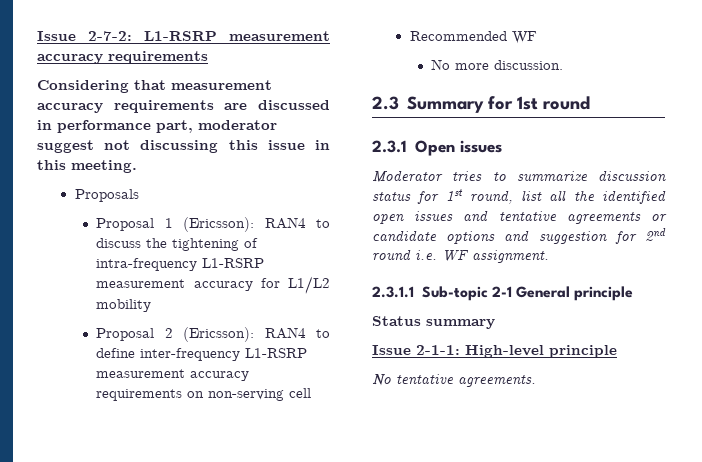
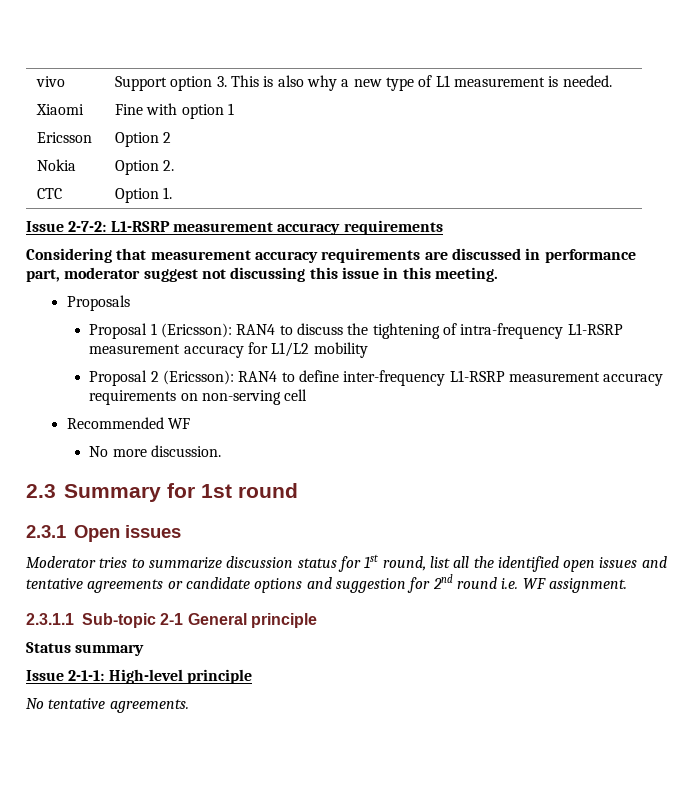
(37, 36) none -> [36,76,66,87] [115,75,612,91] [36,104,85,115] [115,103,234,119] [37,132,93,143] [115,132,172,147] [37,159,77,171] [115,160,175,175] [37,188,63,199] [115,187,173,203] vivo | Support option 3. This is also why a new type of L1 measurement is needed. // Xiaomi | Fine with option 1 // Ericsson | Option 2 // Nokia | Option 2. // CTC | Option 1. //

